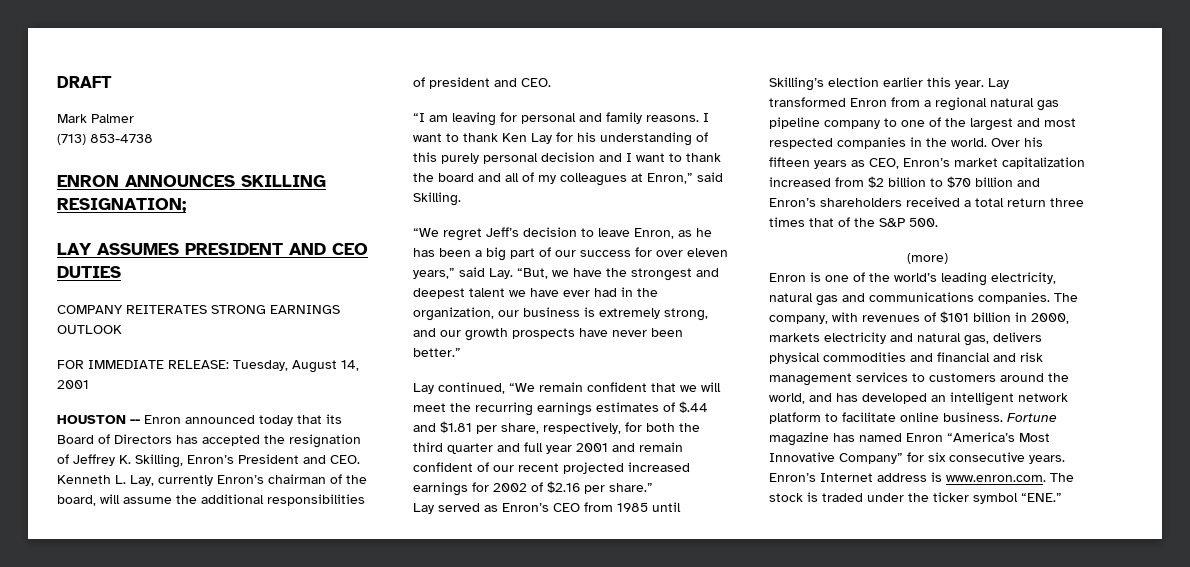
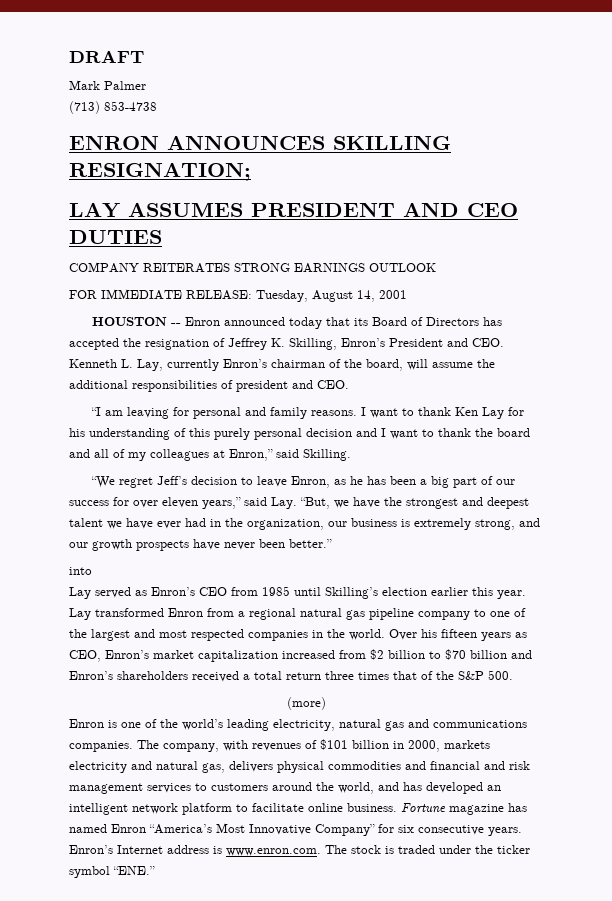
[413,382,721,394] [413,401,708,416] [413,421,700,434] [413,442,683,454] [413,462,690,474] [413,481,653,496] Lay continued, “We remain confident that we will meet the recurring earnings estimates of $.44 and $1.81 per share, respectively, for both the third quarter and full year 2001 and remain confident of our recent projected increased earnings for 2002 of $2.16 per share.” -> [69,567,92,575] into

